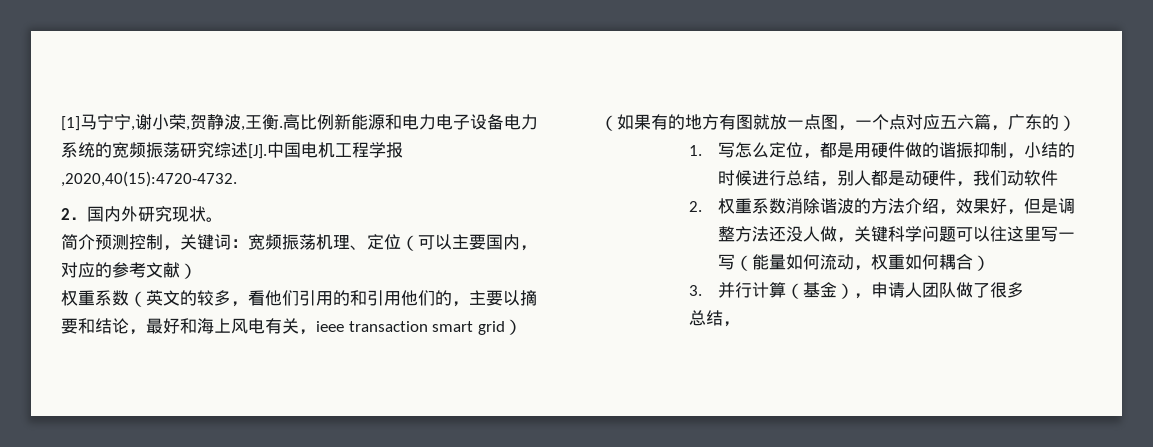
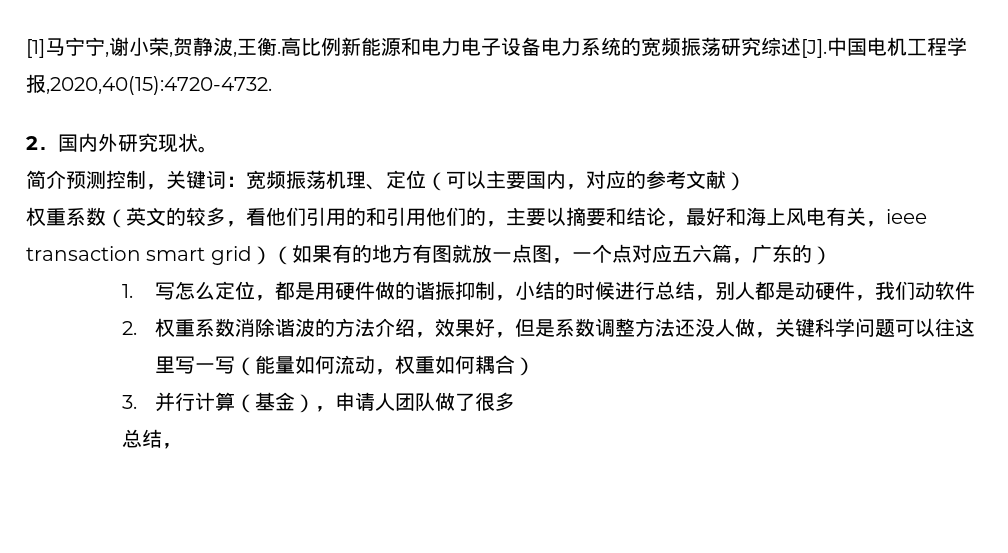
(1059, 206) none -> [554,318,595,337] 系数

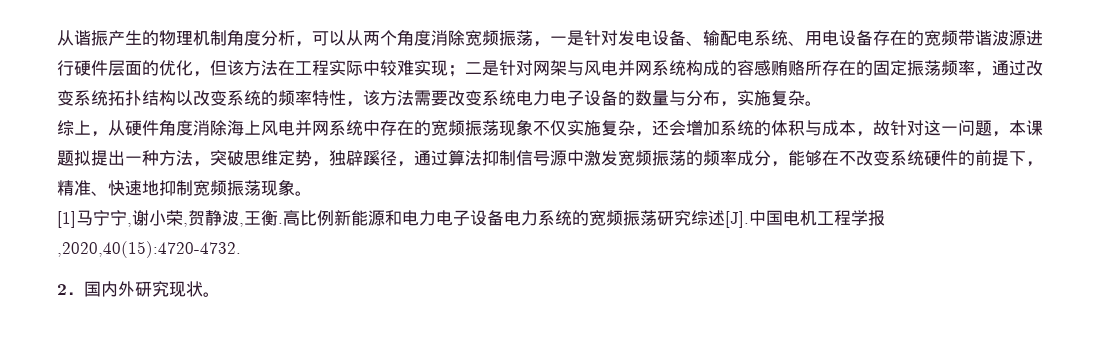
(26, 48) none -> [57,29,1043,47] [57,60,1043,77] [57,90,822,107] [57,119,1043,137] [57,150,1043,167] [57,179,312,196] 从谐振产生的物理机制角度分析，可以从两个角度消除宽频振荡，一是针对发电设备、输配电系统、用电设备存在的宽频带谐波源进行硬件层面的优化，但该方法在工程实际中较难实现；二是针对网架与风电并网系统构成的容感贿赂所存在的固定振荡频率，通过改变系统拓扑结构以改变系统的频率特性，该方法需要改变系统电力电子设备的数量与分布，实施复杂。 // 综上，从硬件角度消除海上风电并网系统中存在的宽频振荡现象不仅实施复杂，还会增加系统的体积与成本，故针对这一问题，本课题拟提出一种方法，突破思维定势，独辟蹊径，通过算法抑制信号源中激发宽频振荡的频率成分，能够在不改变系统硬件的前提下，精准、快速地抑制宽频振荡现象。 //
[26,170,746,191] [26,207,927,228] [26,244,832,265] [122,281,975,301] [122,318,975,338] [154,355,535,376] [122,392,515,413] [122,429,183,449] // 简介预测控制，关键词：宽频振荡机理、定位（可以主要国内，对应的参考文献） // 权重系数（英文的较多，看他们引用的和引用他们的，主要以摘要和结论，最好和海上风电有关，ieee transaction smart grid）（如果有的地方有图就放一点图，一个点对应五六篇，广东的） // 1.写怎么定位，都是用硬件做的谐振抑制，小结的时候进行总结，别人都是动硬件，我们动软件 // 2.权重系数消除谐波的方法介绍，效果好，但是系数调整方法还没人做，关键科学问题可以往这里写一写（能量如何流动，权重如何耦合） // 3.并行计算（基金），申请人团队做了很多 // 总结， -> (220, 294) none

